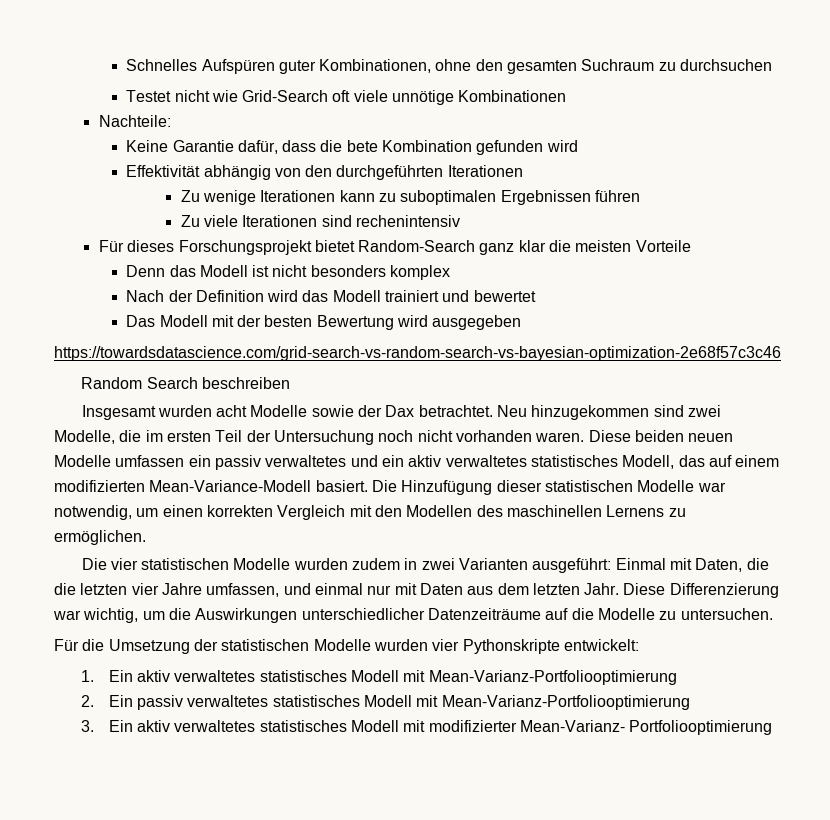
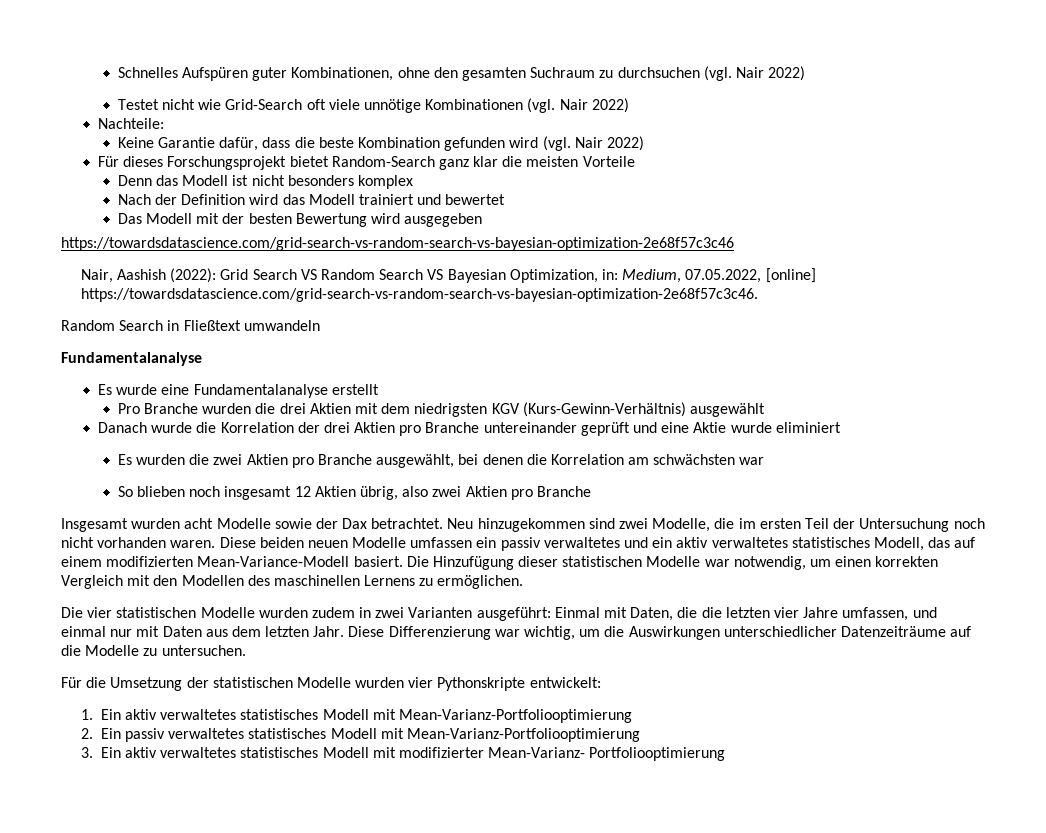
(773, 65) none -> [703,66,806,81] (vgl. Nair 2022)
(567, 96) none -> [527,98,629,113] (vgl. Nair 2022)
[346,140,378,152] bete -> [318,137,354,148] beste
[126,165,523,180] [180,190,640,205] [180,215,461,227] // Effektivität abhängig von den durchgeführten Iterationen // Zu wenige Iterationen kann zu suboptimalen Ergebnissen führen // Zu viele Iterationen sind rechenintensiv -> [542,136,644,151] (vgl. Nair 2022)
[81,377,290,389] Random Search beschreiben -> [80,268,816,283] [80,288,758,302] [61,320,320,331] [61,352,202,366] [97,384,379,398] [117,402,765,417] [97,422,841,436] [117,454,765,468] [117,486,591,500] Nair, Aashish (2022): Grid Search VS Random Search VS Bayesian Optimization, in: Medium, 07.05.2022, [online] https://towardsdatascience.com/grid-search-vs-random-search-vs-bayesian-optimization-2e68f57c3c46. // Random Search in Fließtext umwandeln // Fundamentalanalyse // Es wurde eine Fundamentalanalyse erstellt // Pro Branche wurden die drei Aktien mit dem niedrigsten KGV (Kurs-Gewinn-Verhältnis) ausgewählt // Danach wurde die Korrelation der drei Aktien pro Branche untereinander geprüft und eine Aktie wurde eliminiert // Es wurden die zwei Aktien pro Branche ausgewählt, bei denen die Korrelation am schwächsten war // So blieben noch insgesamt 12 Aktien übrig, also zwei Aktien pro Branche

